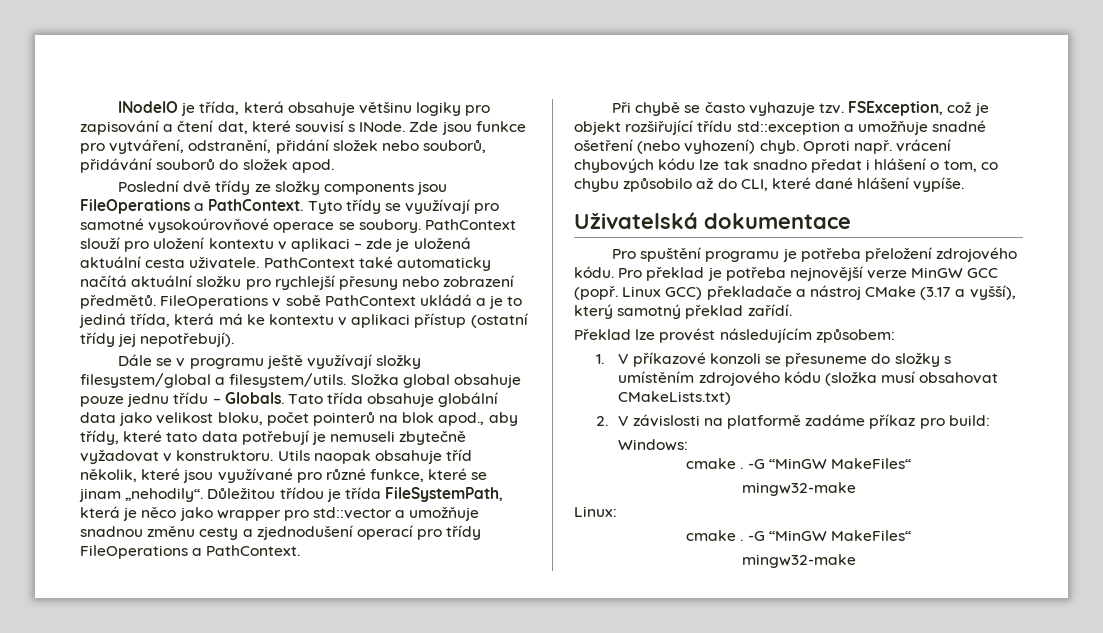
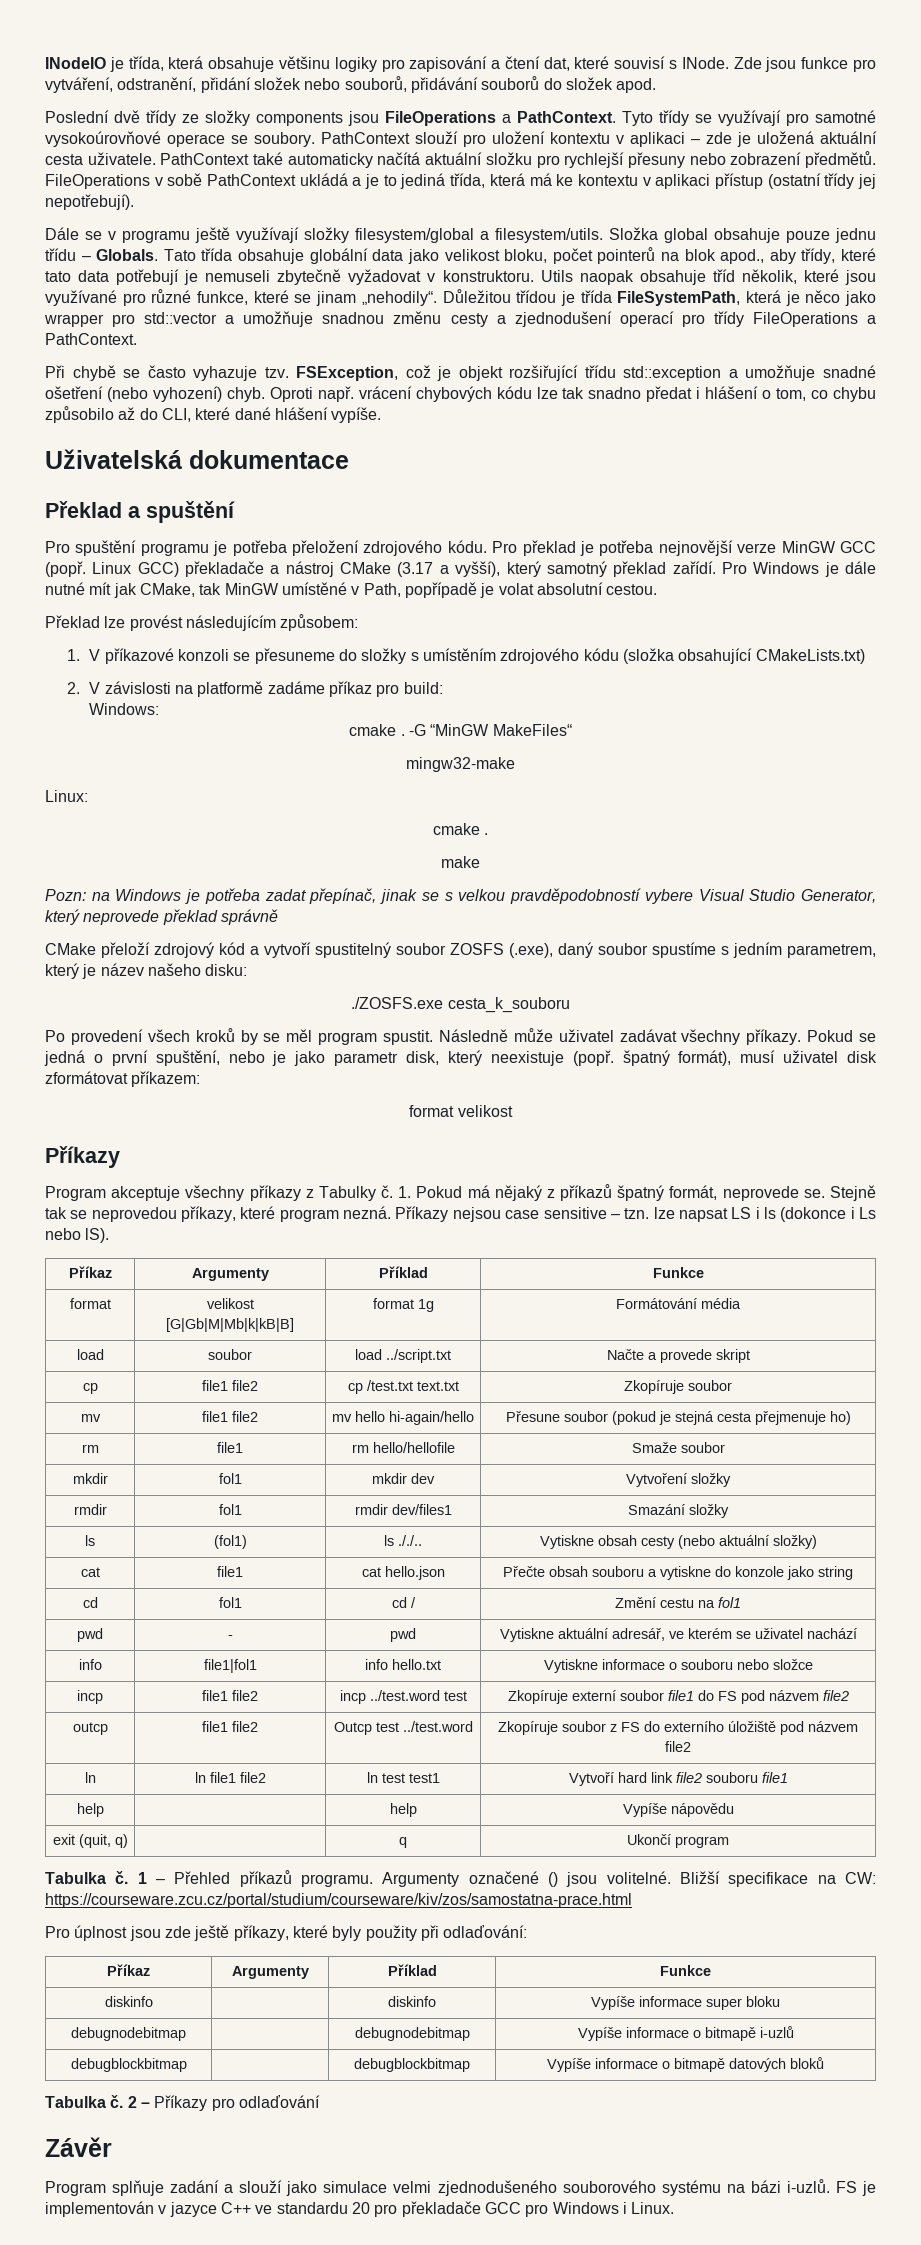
(851, 221) none -> [45,501,235,523] // Překlad a spuštění
(792, 310) none -> [721,561,877,577] [45,582,658,598] Pro Windows je dále nutné mít jak CMake, tak MinGW umístěné v Path, popřípadě je volat absolutní cestou.
[881,371,999,384] musí obsahovat -> [678,648,753,664] obsahující
[747,530,911,541] [741,554,856,568] -G “MinGW MakeFiles“ // mingw32-make -> [441,856,480,868] [45,888,877,904] [45,909,278,925] [45,942,876,958] [45,963,248,979] [351,997,570,1013] [45,1028,876,1045] [44,1050,877,1066] [45,1071,201,1087] [409,1105,513,1117] [45,1146,120,1168] [45,1184,876,1201] [45,1206,877,1222] [45,1228,110,1243] [68,1266,112,1278] [191,1268,269,1281] [378,1266,428,1278] [652,1267,704,1278] [69,1298,111,1309] [206,1298,254,1309] [166,1318,294,1332] [372,1298,434,1312] [616,1298,741,1309] [76,1349,104,1360] [207,1349,252,1360] [355,1349,451,1363] [606,1349,750,1363] [82,1383,98,1394] [201,1380,258,1391] [347,1380,459,1394] [624,1380,732,1394] [80,1414,101,1422] [201,1411,258,1422] [332,1411,474,1425] [505,1411,851,1425] [81,1444,99,1453] [216,1442,243,1453] [351,1442,455,1453] [631,1442,725,1453] [72,1473,108,1484] [218,1473,242,1484] [372,1473,435,1484] [626,1473,731,1487] [73,1504,107,1515] [218,1504,242,1515] [354,1504,452,1515] [628,1504,729,1518] [85,1535,95,1546] [213,1535,247,1549] [384,1535,422,1546] [539,1535,817,1549] [80,1567,100,1577] [216,1566,243,1577] [361,1566,445,1580] [503,1566,853,1580] [82,1597,98,1608] [218,1597,242,1608] [391,1597,416,1608] [615,1597,741,1608] [77,1628,103,1642] [227,1635,233,1639] [390,1628,416,1642] [499,1628,857,1642] [78,1659,102,1670] [203,1659,257,1673] [365,1659,441,1670] [543,1659,813,1673] [77,1690,103,1704] [201,1690,258,1701] [339,1690,467,1704] [507,1690,849,1704] [72,1722,108,1735] [201,1721,258,1732] [333,1721,473,1735] [498,1721,858,1735] [665,1741,691,1752] [84,1772,96,1783] [194,1772,266,1783] [366,1772,440,1783] [568,1772,788,1786] [76,1803,104,1817] [389,1803,417,1817] [622,1803,734,1817] [52,1834,128,1848] [399,1837,407,1848] [627,1834,729,1848] [45,1870,877,1887] [45,1893,632,1908] [45,1925,528,1941] [107,1964,150,1976] [231,1966,309,1979] [387,1964,437,1976] [660,1965,711,1976] [104,1996,153,2007] [388,1996,436,2007] [591,1996,780,2010] [71,2027,186,2041] [354,2027,470,2041] [577,2026,794,2041] [70,2058,187,2072] [354,2058,470,2072] [547,2057,824,2072] [45,2095,320,2111] [45,2137,112,2157] [45,2179,877,2196] [45,2201,675,2217] // make // Pozn: na Windows je potřeba zadat přepínač, jinak se s velkou pravděpodobností vybere Visual Studio Generator, který neprovede překlad správně // CMake přeloží zdrojový kód a vytvoří spustitelný soubor ZOSFS (.exe), daný soubor spustíme s jedním parametrem, který je název našeho disku: // ./ZOSFS.exe cesta_k_souboru // Po provedení všech kroků by se měl program spustit. Následně může uživatel zadávat všechny příkazy. Pokud se jedná o první spuštění, nebo je jako parametr disk, který neexistuje (popř. špatný formát), musí uživatel disk zformátovat příkazem: // format velikost // Příkazy // Program akceptuje všechny příkazy z Tabulky č. 1. Pokud má nějaký z příkazů špatný formát, neprovede se. Stejně tak se neprovedou příkazy, které program nezná. Příkazy nejsou case sensitive – tzn. lze napsat LS i ls (dokonce i Ls nebo lS). // Příkaz | Argumenty | Příklad | Funkce // format | velikost [G|Gb|M|Mb|k|kB|B] | format 1g | Formátování média // load | soubor | load ../script.txt | Načte a provede skript // cp | file1 file2 | cp /test.txt text.txt | Zkopíruje soubor // mv | file1 file2 | mv hello hi-again/hello | Přesune soubor (pokud je stejná cesta přejmenuje ho) // rm | file1 | rm hello/hellofile | Smaže soubor // mkdir | fol1 | mkdir dev | Vytvoření složky // rmdir | fol1 | rmdir dev/files1 | Smazání složky // ls | (fol1) | ls ././.. | Vytiskne obsah cesty (nebo aktuální složky) // cat | file1 | cat hello.json | Přečte obsah souboru a vytiskne do konzole jako string // cd | fol1 | cd / | Změní cestu na fol1 // pwd | - | pwd | Vytiskne aktuální adresář, ve kterém se uživatel nachází // info | file1|fol1 | info hello.txt | Vytiskne informace o souboru nebo složce // incp | file1 file2 | incp ../test.word test | Zkopíruje externí soubor file1 do FS pod názvem file2 // outcp | file1 file2 | Outcp test ../test.word | Zkopíruje soubor z FS do externího úložiště pod názvem file2 // ln | ln file1 file2 | ln test test1 | Vytvoří hard link file2 souboru file1 // help | | help | Vypíše nápovědu // exit (quit, q) | | q | Ukončí program // Tabulka č. 1 – Přehled příkazů programu. Argumenty označené () jsou volitelné. Bližší specifikace na CW: https://courseware.zcu.cz/portal/studium/courseware/kiv/zos/samostatna-prace.html // Pro úplnost jsou zde ještě příkazy, které byly použity při odlaďování: // Příkaz | Argumenty | Příklad | Funkce // diskinfo | | diskinfo | Vypíše informace super bloku // debugnodebitmap | | debugnodebitmap | Vypíše informace o bitmapě i-uzlů // debugblockbitmap | | debugblockbitmap | Vypíše informace o bitmapě datových bloků // Tabulka č. 2 – Příkazy pro odlaďování // Závěr // Program splňuje zadání a slouží jako simulace velmi zjednodušeného souborového systému na bázi i-uzlů. FS je implementován v jazyce C++ ve standardu 20 pro překladače GCC pro Windows i Linux.

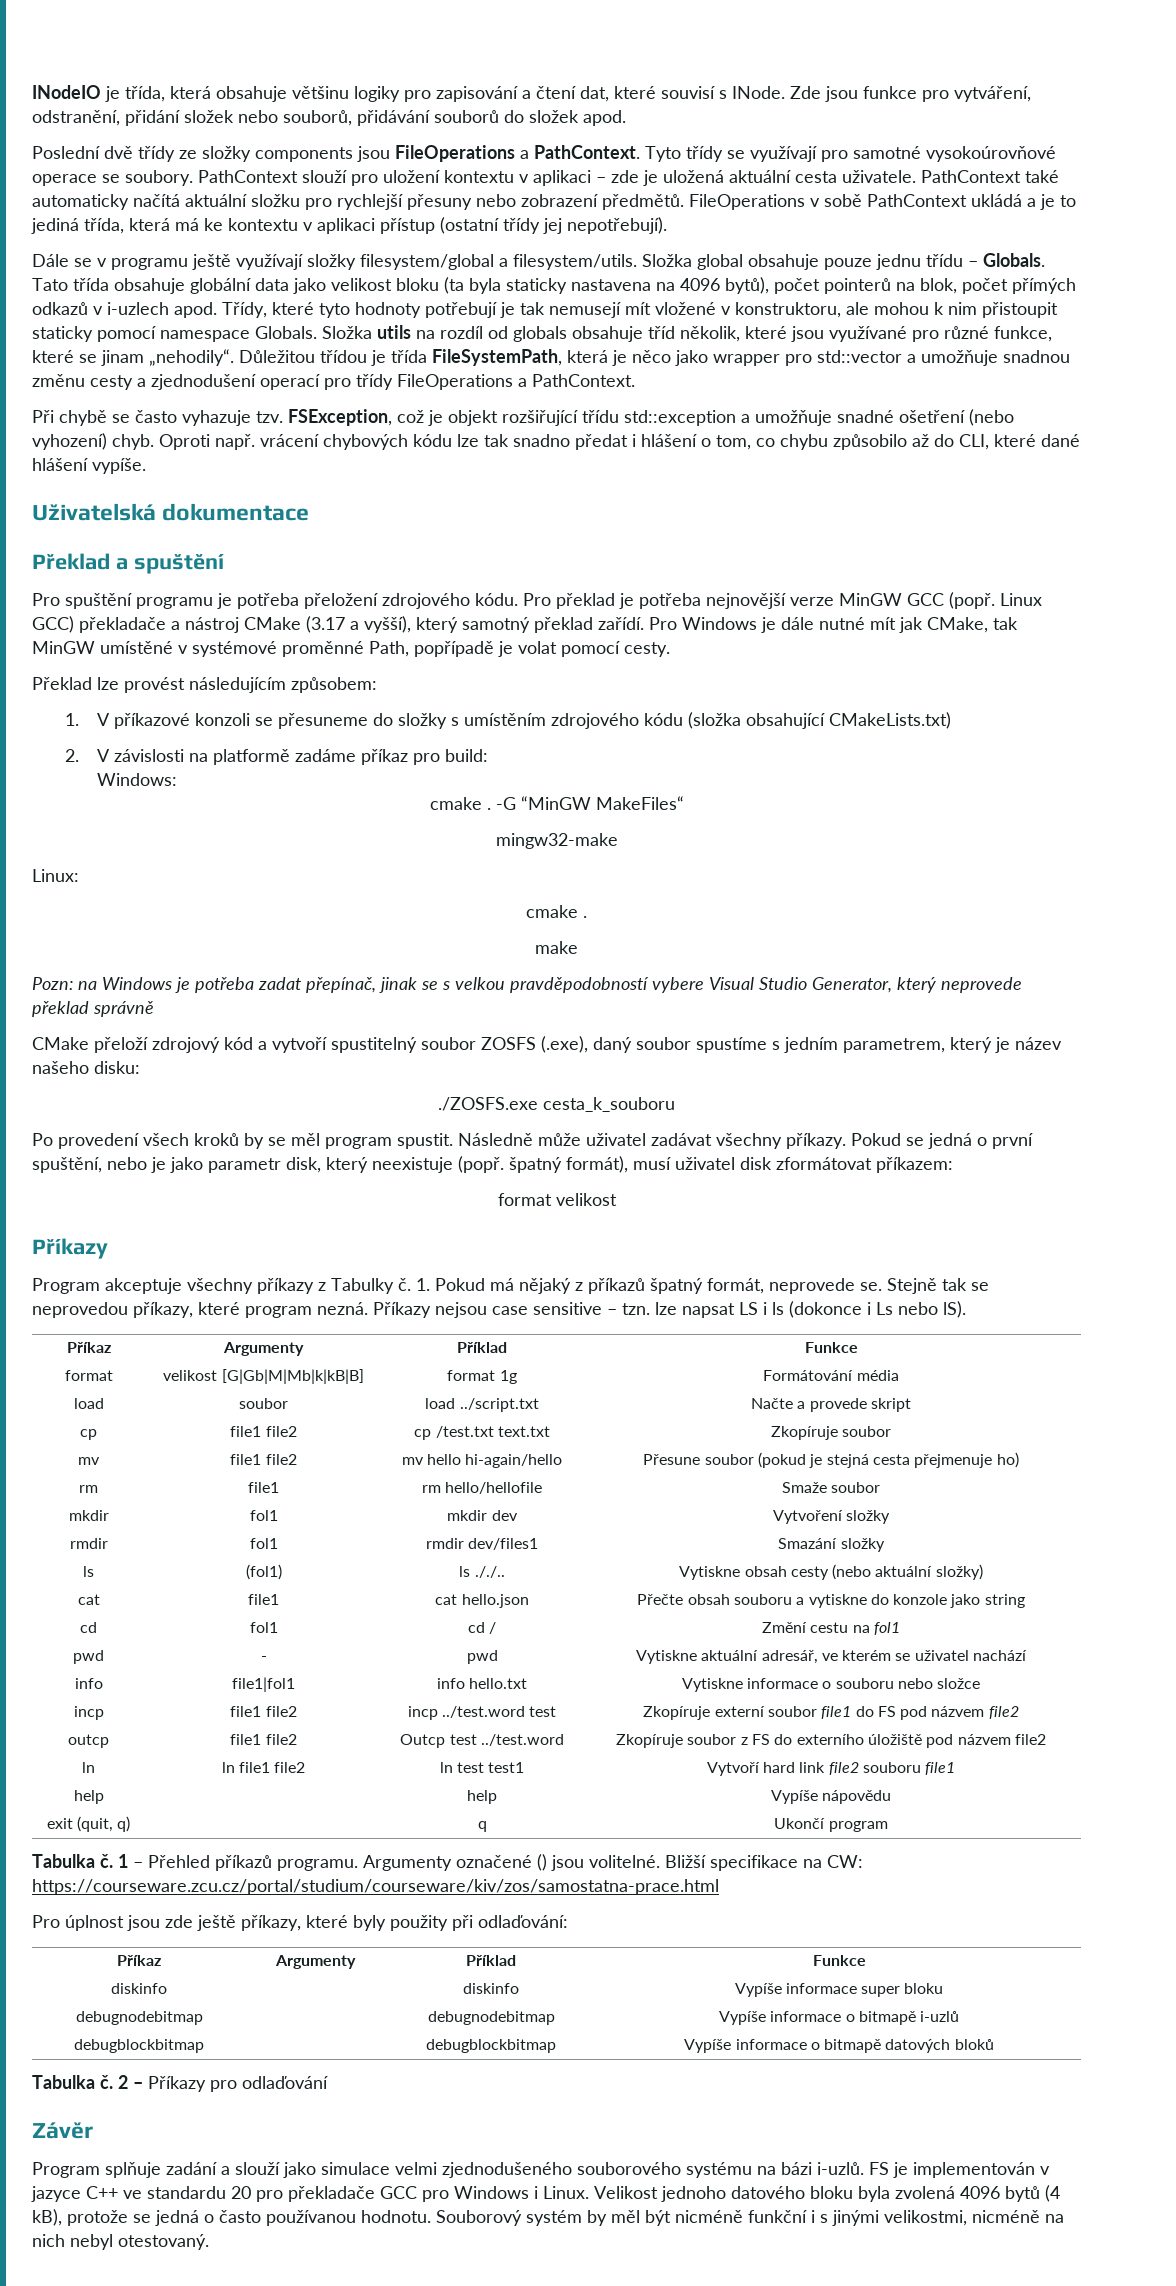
[504,247,876,264] [45,269,634,285] bloku, počet pointerů na blok apod., aby třídy, které tato data potřebují je nemuseli zbytečně vyžadovat v konstruktoru. Utils naopak -> [396,277,1076,294] [32,302,1058,318] [32,325,567,342] bloku (ta byla staticky nastavena na 4096 bytů), počet pointerů na blok, počet přímých odkazů v i-uzlech apod. Třídy, které tyto hodnoty potřebují je tak nemusejí mít vložené v konstruktoru, ale mohou k nim přistoupit staticky pomocí namespace Globals. Složka utils na rozdíl od globals
(360, 590) none -> [192,641,364,657] systémové proměnné
[536,582,658,595] absolutní cestou. -> [561,641,670,657] pomocí cesty.
(675, 2208) none -> [594,2185,1060,2202] [32,2209,1064,2226] [32,2234,209,2250] Velikost jednoho datového bloku byla zvolená 4096 bytů (4 kB), protože se jedná o často používanou hodnotu. Souborový systém by měl být nicméně funkční i s jinými velikostmi, nicméně na nich nebyl otestovaný.

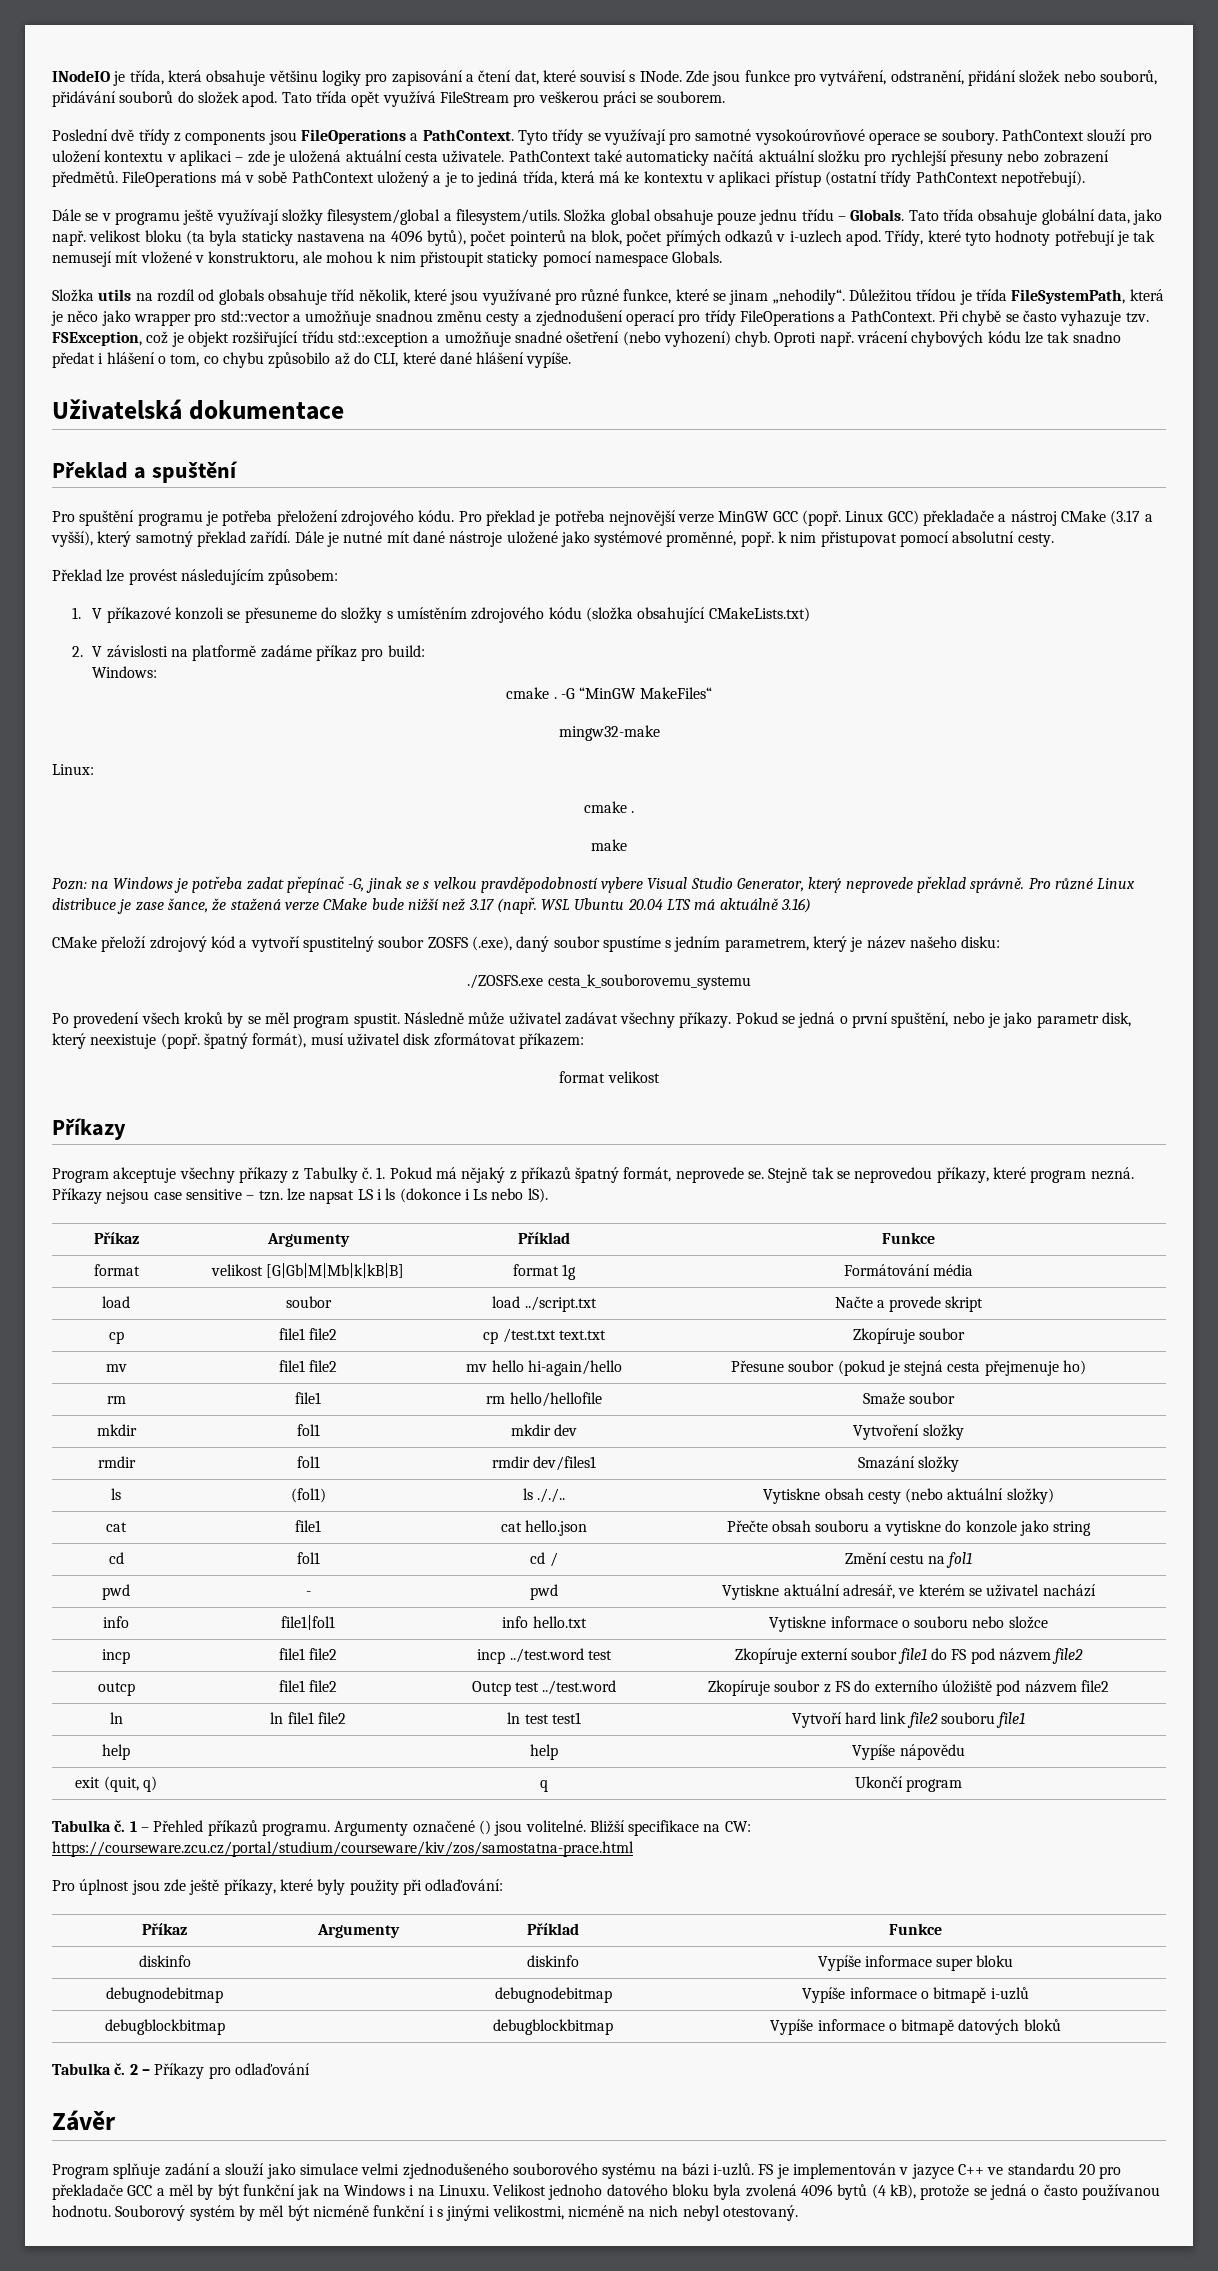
(626, 118) none -> [281,91,726,107] Tato třída opět využívá FileStream pro veškerou práci se souborem.
[179,146,251,162] ze složky -> [173,133,181,142] z
(805, 202) none -> [220,171,242,183] má
[971,194,1022,207] ukládá -> [376,171,429,187] uložený
[543,218,562,234] jej -> [915,171,998,183] PathContext
[255,278,326,294] data jako -> [1098,209,1163,225] [52,230,86,246] data, jako např.
(317, 332) none -> (723, 257) //
(635, 380) // -> (935, 316) none
[649,617,1018,633] [32,641,620,657] Pro Windows je dále nutné mít jak CMake, tak MinGW umístěné v systémové proměnné Path, popřípadě je volat pomocí -> [294,531,1015,547] Dále je nutné mít dané nástroje uložené jako systémové proměnné, popř. k nim přistupovat pomocí absolutní
[306,977,376,993] přepínač, -> [286,876,365,893] přepínač -G,
[93,1001,154,1017] správně -> [970,877,1136,893] [52,897,812,914] správně. Pro různé Linux distribuce je zase šance, že stažená verze CMake bude nižší než 3.17 (např. WSL Ubuntu 20.04 LTS má aktuálně 3.16)
[543,1097,675,1112] cesta_k_souboru -> [547,974,751,990] cesta_k_souborovemu_systemu
[422,2186,589,2202] pro Windows i Linux. -> [156,2184,489,2200] a měl by být funkční jak na Windows i na Linuxu.

